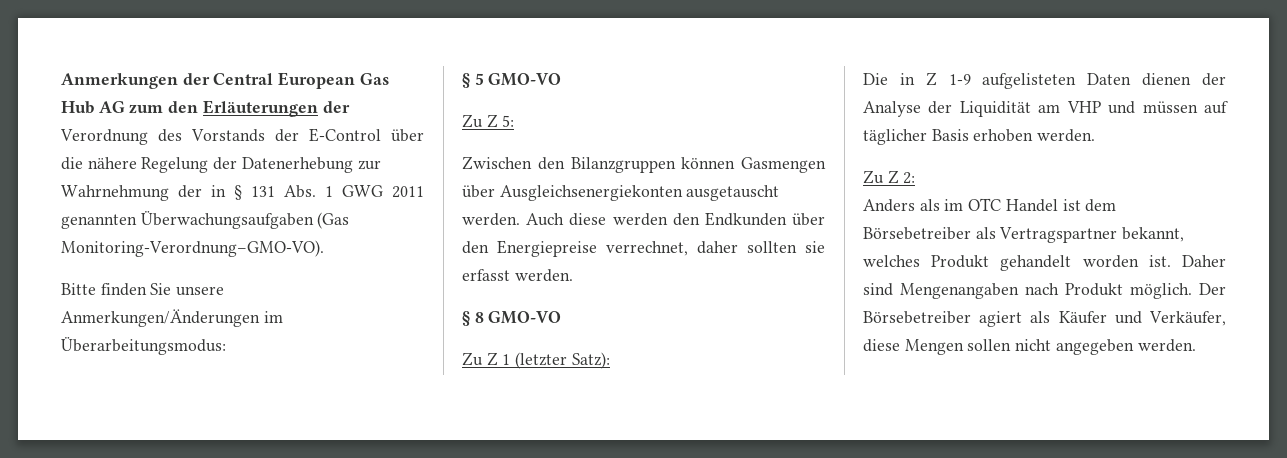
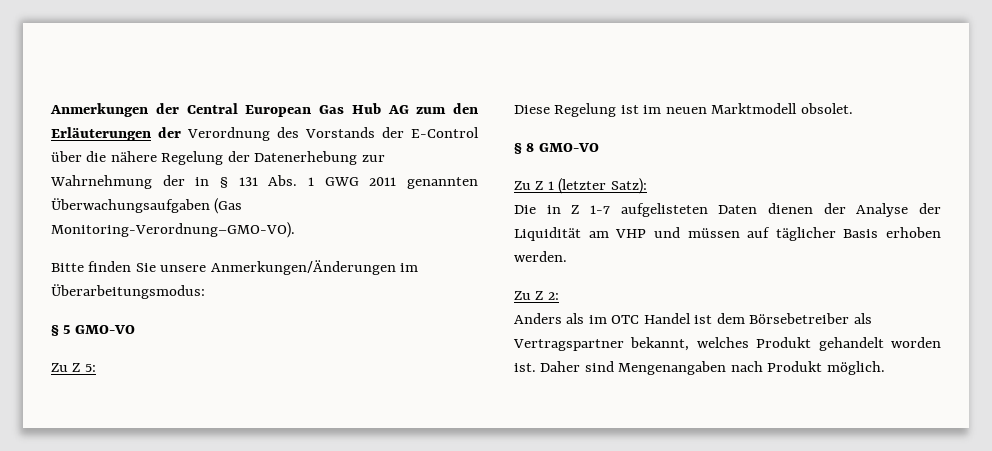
[462,156,826,173] [462,185,780,201] [462,212,825,226] [462,240,825,257] [462,269,573,282] Zwischen den Bilanzgruppen können Gasmengen über Ausgleichsenergiekonten ausgetauscht werden. Auch diese werden den Endkunden über den Energiepreise verrechnet, daher sollten sie erfasst werden. -> [514,103,853,117] Diese Regelung ist im neuen Marktmodell obsolet.
[948,74,971,85] 1-9 -> [590,205,610,214] 1-7
[1199,283,1226,295] [863,311,1226,327] [863,339,1196,355] Der Börsebetreiber agiert als Käufer und Verkäufer, diese Mengen sollen nicht angegeben werden. -> (885, 368) none

